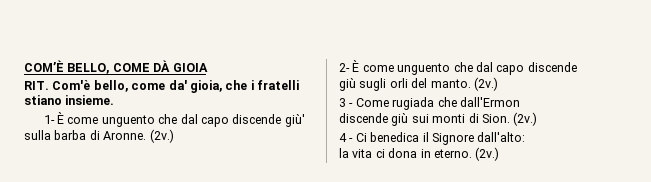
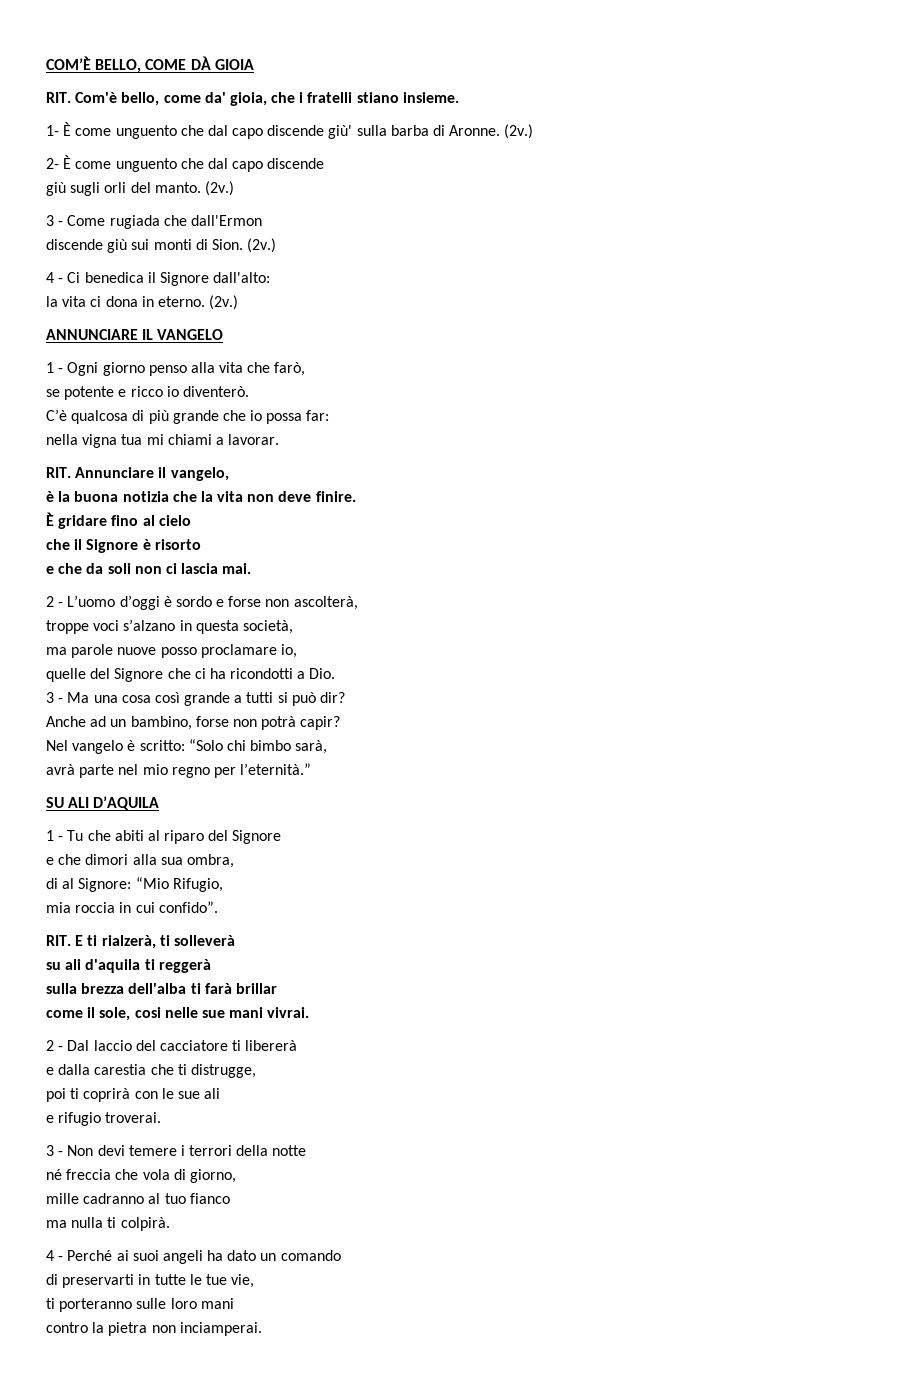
(500, 154) none -> [46,329,224,340] [46,362,306,376] [46,386,249,400] [46,409,330,424] [46,434,280,448] [46,467,229,481] [46,491,356,502] [46,512,191,529] [46,539,201,553] [46,563,252,574] [46,595,358,610] [46,619,293,634] [46,644,297,658] [46,668,336,682] [46,692,346,706] [46,716,341,730] [46,739,328,754] [46,763,312,778] [46,796,160,810] [46,830,282,844] [46,854,234,868] [46,877,223,892] [46,901,218,913] [46,935,235,949] [46,959,211,973] [46,983,277,994] [46,1007,310,1021] [46,1040,298,1051] [46,1064,256,1078] [46,1088,221,1102] [46,1112,162,1126] [46,1145,307,1156] [46,1169,236,1183] [46,1193,230,1204] [46,1217,170,1231] [46,1250,341,1264] [46,1274,255,1288] [46,1298,234,1312] [46,1322,262,1336] // ANNUNCIARE IL VANGELO // 1 - Ogni giorno penso alla vita che farò, // se potente e ricco io diventerò. // C’è qualcosa di più grande che io possa far: // nella vigna tua mi chiami a lavorar. // RIT. Annunciare il vangelo, // è la buona notizia che la vita non deve finire. // È gridare fino al cielo // che il Signore è risorto // e che da soli non ci lascia mai. // 2 - L’uomo d’oggi è sordo e forse non ascolterà, // troppe voci s’alzano in questa società, // ma parole nuove posso proclamare io, // quelle del Signore che ci ha ricondotti a Dio. // 3 - Ma una cosa così grande a tutti si può dir? // Anche ad un bambino, forse non potrà capir? // Nel vangelo è scritto: “Solo chi bimbo sarà, // avrà parte nel mio regno per l’eternità.” // SU ALI D’AQUILA // 1 - Tu che abiti al riparo del Signore // e che dimori alla sua ombra, // di al Signore: “Mio Rifugio, // mia roccia in cui confido”. // RIT. E ti rialzerà, ti solleverà // su ali d'aquila ti reggerà // sulla brezza dell'alba ti farà brillar // come il sole, cosi nelle sue mani vivrai. // 2 - Dal laccio del cacciatore ti libererà // e dalla carestia che ti distrugge, // poi ti coprirà con le sue ali // e rifugio troverai. // 3 - Non devi temere i terrori della notte // né freccia che vola di giorno, // mille cadranno al tuo fianco // ma nulla ti colpirà. // 4 - Perché ai suoi angeli ha dato un comando // di preservarti in tutte le tue vie, // ti porteranno sulle loro mani // contro la pietra non inciamperai.

